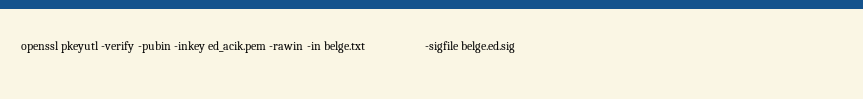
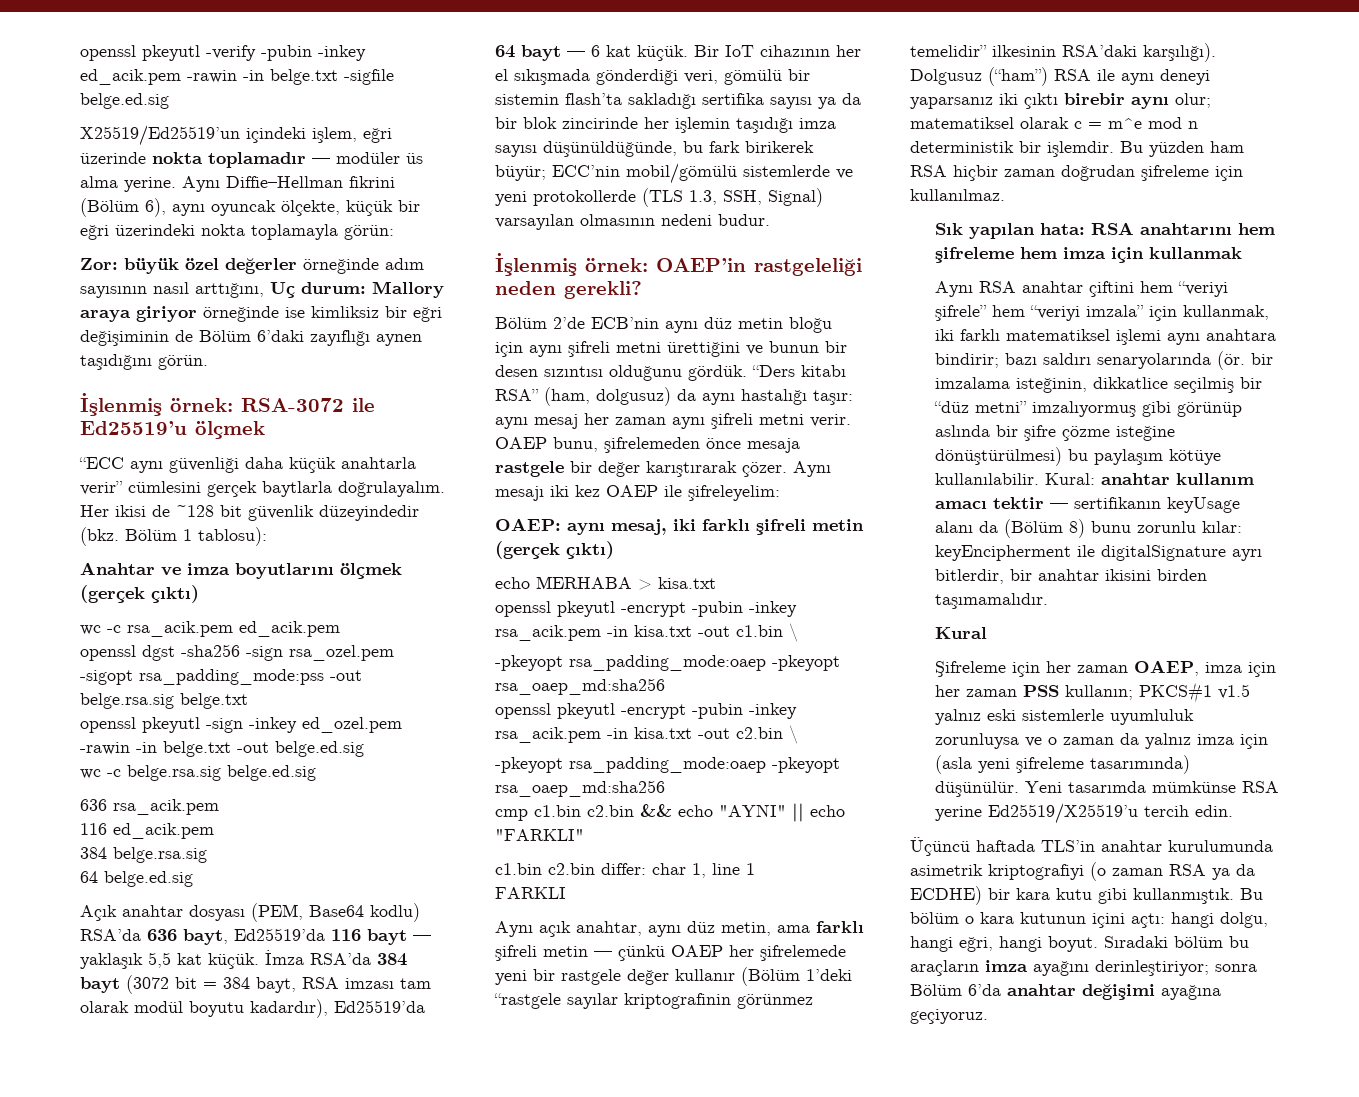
(516, 47) none -> [80,125,392,146] [80,152,423,168] [80,176,395,192] [80,198,420,217] [80,224,394,240] [80,258,424,274] [80,281,444,298] [80,306,442,322] [80,330,422,346] [80,354,208,370] [80,393,375,416] [80,421,265,439] [79,457,416,473] [80,481,445,497] [80,505,419,521] [80,527,267,546] [80,562,402,579] [80,585,199,603] [80,621,340,637] [80,644,394,661] [80,669,362,685] [80,693,248,709] [80,717,402,733] [80,741,364,757] [80,765,316,781] [80,799,219,815] [80,823,214,839] [80,847,207,863] [80,871,193,887] [80,903,420,922] [80,928,431,945] [80,950,407,969] [80,975,431,994] [80,999,425,1018] [495,45,861,61] [495,69,810,85] [495,93,861,109] [495,117,836,133] [495,141,814,157] [495,163,853,184] [495,188,823,207] [495,214,770,230] [495,253,862,276] [495,281,642,299] [495,317,832,333] [495,341,847,357] [495,365,846,381] [495,387,853,406] [495,413,851,429] [495,437,800,453] [495,461,831,477] [495,485,780,501] [495,518,864,535] [495,541,614,559] [495,576,716,590] [495,601,797,617] [495,623,798,642] [495,655,840,671] [495,678,665,695] [495,703,797,719] [495,725,798,744] [495,757,840,773] [495,780,665,797] [495,803,845,822] [495,829,584,841] [495,863,755,878] [495,887,566,899] [495,921,864,937] [495,945,846,961] [495,967,852,986] [494,993,813,1009] [910,43,1216,62] [910,67,1210,86] [910,93,1211,109] [910,117,1198,129] [910,141,1244,157] [910,165,1243,181] [910,189,1005,201] [934,222,1275,239] [934,247,1242,263] [934,281,1228,297] [934,305,1269,321] [934,329,1276,345] [934,351,1273,370] [934,377,1262,393] [933,401,1242,417] [934,425,1175,441] [934,447,1221,466] [934,473,1254,485] [934,497,1240,513] [934,519,1242,538] [934,545,1262,561] [934,569,1207,584] [934,593,1048,609] [934,627,987,639] [934,660,1276,677] [934,682,1250,703] [934,709,1194,725] [934,733,1268,749] [934,755,1190,774] [934,781,1279,797] [934,803,1233,824] [910,837,1273,856] [910,862,1255,881] [910,886,1263,905] [910,912,1268,928] [910,936,1249,952] [910,960,1257,976] [910,984,1221,1000] [910,1009,988,1024] // X25519/Ed25519’un içindeki işlem, eğri üzerinde nokta toplamadır — modüler üs alma yerine. Aynı Diffie–Hellman fikrini (Bölüm 6), aynı oyuncak ölçekte, küçük bir eğri üzerindeki nokta toplamayla görün: // Zor: büyük özel değerler örneğinde adım sayısının nasıl arttığını, Uç durum: Mallory araya giriyor örneğinde ise kimliksiz bir eğri değişiminin de Bölüm 6’daki zayıflığı aynen taşıdığını görün. // İşlenmiş örnek: RSA-3072 ile Ed25519’u ölçmek // “ECC aynı güvenliği daha küçük anahtarla verir” cümlesini gerçek baytlarla doğrulayalım. Her ikisi de ~128 bit güvenlik düzeyindedir (bkz. Bölüm 1 tablosu): // Anahtar ve imza boyutlarını ölçmek (gerçek çıktı) // wc -c rsa_acik.pem ed_acik.pem // openssl dgst -sha256 -sign rsa_ozel.pem -sigopt rsa_padding_mode:pss -out belge.rsa.sig belge.txt // openssl pkeyutl -sign -inkey ed_ozel.pem -rawin -in belge.txt -out belge.ed.sig // wc -c belge.rsa.sig belge.ed.sig // 636 rsa_acik.pem // 116 ed_acik.pem // 384 belge.rsa.sig // 64 belge.ed.sig // Açık anahtar dosyası (PEM, Base64 kodlu) RSA’da 636 bayt, Ed25519’da 116 bayt — yaklaşık 5,5 kat küçük. İmza RSA’da 384 bayt (3072 bit = 384 bayt, RSA imzası tam olarak modül boyutu kadardır), Ed25519’da 64 bayt — 6 kat küçük. Bir IoT cihazının her el sıkışmada gönderdiği veri, gömülü bir sistemin flash’ta sakladığı sertifika sayısı ya da bir blok zincirinde her işlemin taşıdığı imza sayısı düşünüldüğünde, bu fark birikerek büyür; ECC’nin mobil/gömülü sistemlerde ve yeni protokollerde (TLS 1.3, SSH, Signal) varsayılan olmasının nedeni budur. // İşlenmiş örnek: OAEP’in rastgeleliği neden gerekli? // Bölüm 2’de ECB’nin aynı düz metin bloğu için aynı şifreli metni ürettiğini ve bunun bir desen sızıntısı olduğunu gördük. “Ders kitabı RSA” (ham, dolgusuz) da aynı hastalığı taşır: aynı mesaj her zaman aynı şifreli metni verir. OAEP bunu, şifrelemeden önce mesaja rastgele bir değer karıştırarak çözer. Aynı mesajı iki kez OAEP ile şifreleyelim: // OAEP: aynı mesaj, iki farklı şifreli metin (gerçek çıktı) // echo MERHABA > kisa.txt // openssl pkeyutl -encrypt -pubin -inkey rsa_acik.pem -in kisa.txt -out c1.bin \ // -pkeyopt rsa_padding_mode:oaep -pkeyopt rsa_oaep_md:sha256 // openssl pkeyutl -encrypt -pubin -inkey rsa_acik.pem -in kisa.txt -out c2.bin \ // -pkeyopt rsa_padding_mode:oaep -pkeyopt rsa_oaep_md:sha256 // cmp c1.bin c2.bin && echo "AYNI" || echo "FARKLI" // c1.bin c2.bin differ: char 1, line 1 // FARKLI // Aynı açık anahtar, aynı düz metin, ama farklı şifreli metin — çünkü OAEP her şifrelemede yeni bir rastgele değer kullanır (Bölüm 1’deki “rastgele sayılar kriptografinin görünmez temelidir” ilkesinin RSA’daki karşılığı). Dolgusuz (“ham”) RSA ile aynı deneyi yaparsanız iki çıktı birebir aynı olur; matematiksel olarak c = m^e mod n deterministik bir işlemdir. Bu yüzden ham RSA hiçbir zaman doğrudan şifreleme için kullanılmaz. // Sık yapılan hata: RSA anahtarını hem şifreleme hem imza için kullanmak // Aynı RSA anahtar çiftini hem “veriyi şifrele” hem “veriyi imzala” için kullanmak, iki farklı matematiksel işlemi aynı anahtara bindirir; bazı saldırı senaryolarında (ör. bir imzalama isteğinin, dikkatlice seçilmiş bir “düz metni” imzalıyormuş gibi görünüp aslında bir şifre çözme isteğine dönüştürülmesi) bu paylaşım kötüye kullanılabilir. Kural: anahtar kullanım amacı tektir — sertifikanın keyUsage alanı da (Bölüm 8) bunu zorunlu kılar: keyEncipherment ile digitalSignature ayrı bitlerdir, bir anahtar ikisini birden taşımamalıdır. // Kural // Şifreleme için her zaman OAEP, imza için her zaman PSS kullanın; PKCS#1 v1.5 yalnız eski sistemlerle uyumluluk zorunluysa ve o zaman da yalnız imza için (asla yeni şifreleme tasarımında) düşünülür. Yeni tasarımda mümkünse RSA yerine Ed25519/X25519’u tercih edin. // Üçüncü haftada TLS’in anahtar kurulumunda asimetrik kriptografiyi (o zaman RSA ya da ECDHE) bir kara kutu gibi kullanmıştık. Bu bölüm o kara kutunun içini açtı: hangi dolgu, hangi eğri, hangi boyut. Sıradaki bölüm bu araçların imza ayağını derinleştiriyor; sonra Bölüm 6’da anahtar değişimi ayağına geçiyoruz.

